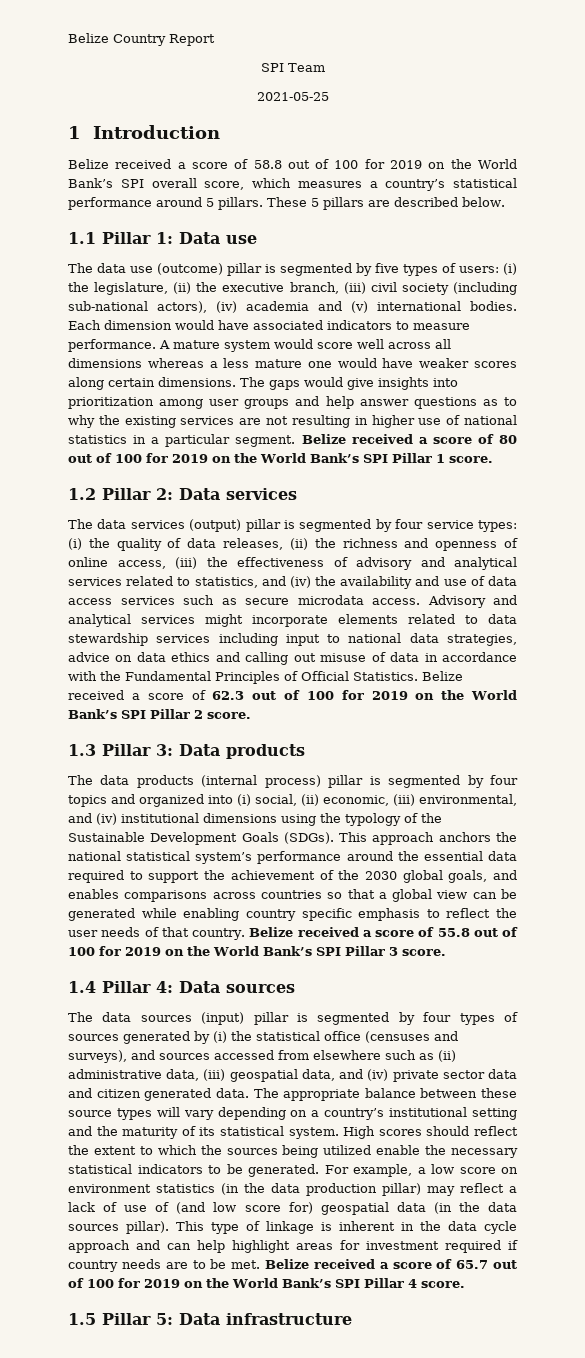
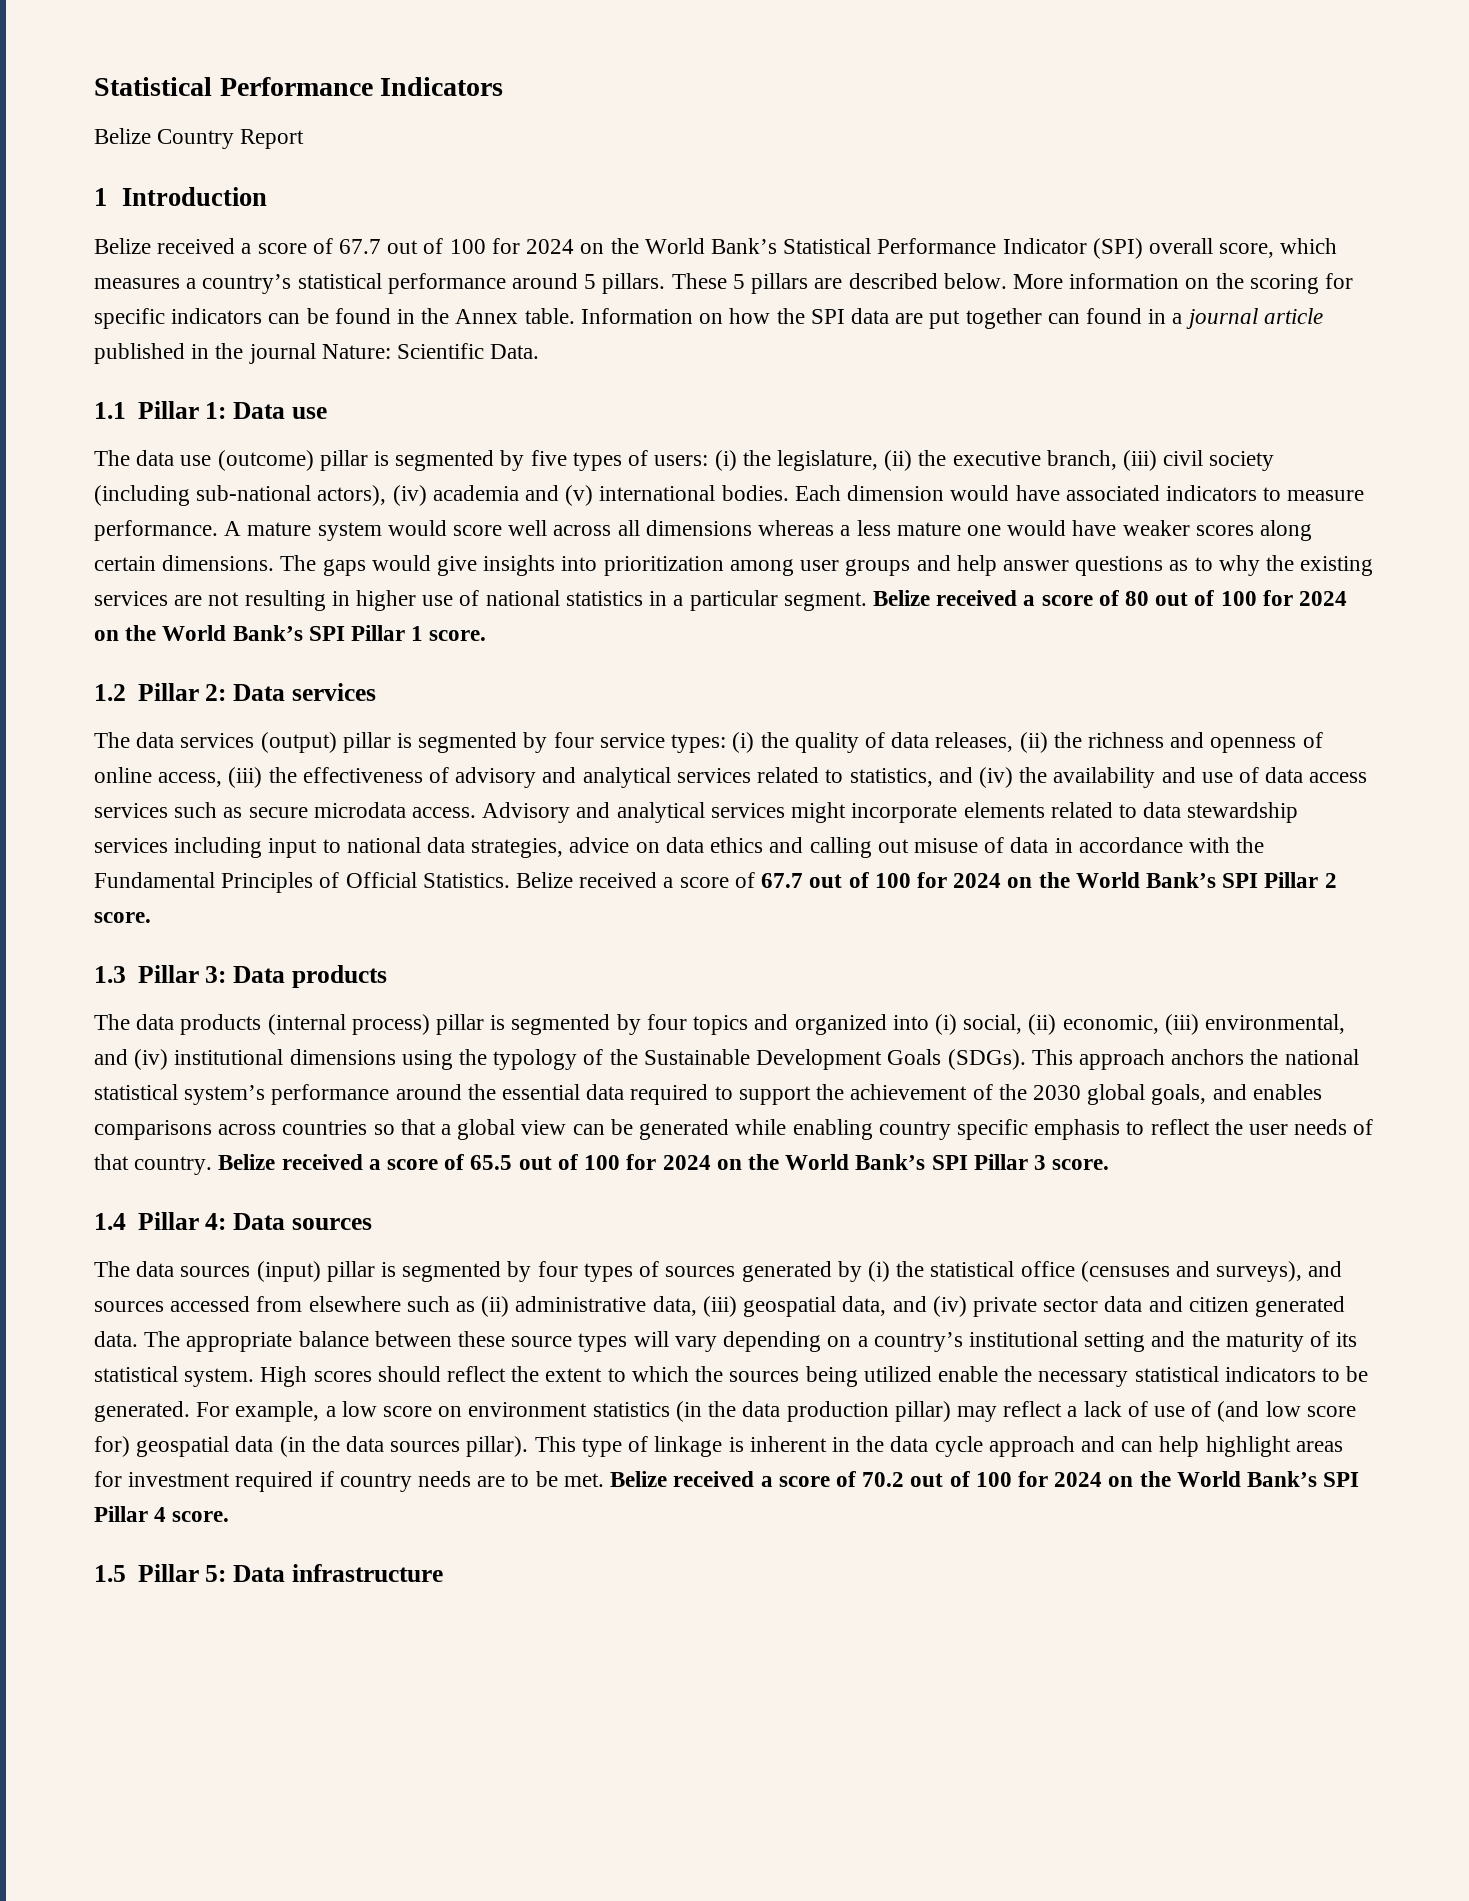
(68, 38) none -> [94,77,504,96] Statistical Performance Indicators //
[260,63,325,72] [256,92,329,101] // SPI Team // 2021-05-25 -> (305, 139) none
[253,159,518,169] [68,178,144,188] 58.8 out of 100 for 2019 on the World Bank’s SPI -> [339,238,1143,259] 67.7 out of 100 for 2024 on the World Bank’s Statistical Performance Indicator (SPI)
(505, 202) none -> [1012,273,1353,294] [94,308,1323,329] [94,343,540,364] More information on the scoring for specific indicators can be found in the Annex table. Information on how the SPI data are put together can found in a journal article published in the journal Nature: Scientific Data.
[172,454,208,463] 2019 -> [1299,591,1348,606] 2024
[212,690,408,700] 62.3 out of 100 for 2019 -> [761,872,1002,888] 67.7 out of 100 for 2024
[437,927,518,937] [68,946,161,956] 55.8 out of 100 for 2019 -> [470,1154,711,1170] 65.5 out of 100 for 2024
[456,1260,517,1269] [68,1278,180,1288] 65.7 out of 100 for 2019 -> [862,1471,1103,1487] 70.2 out of 100 for 2024

